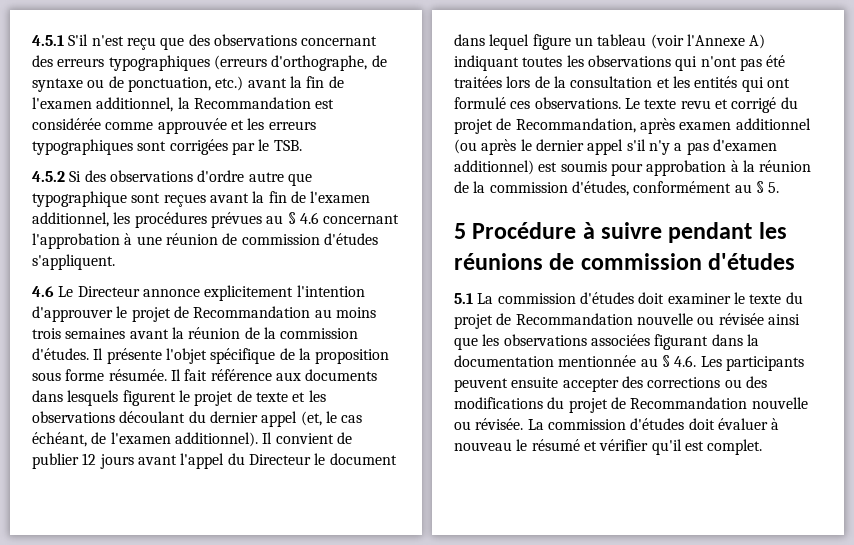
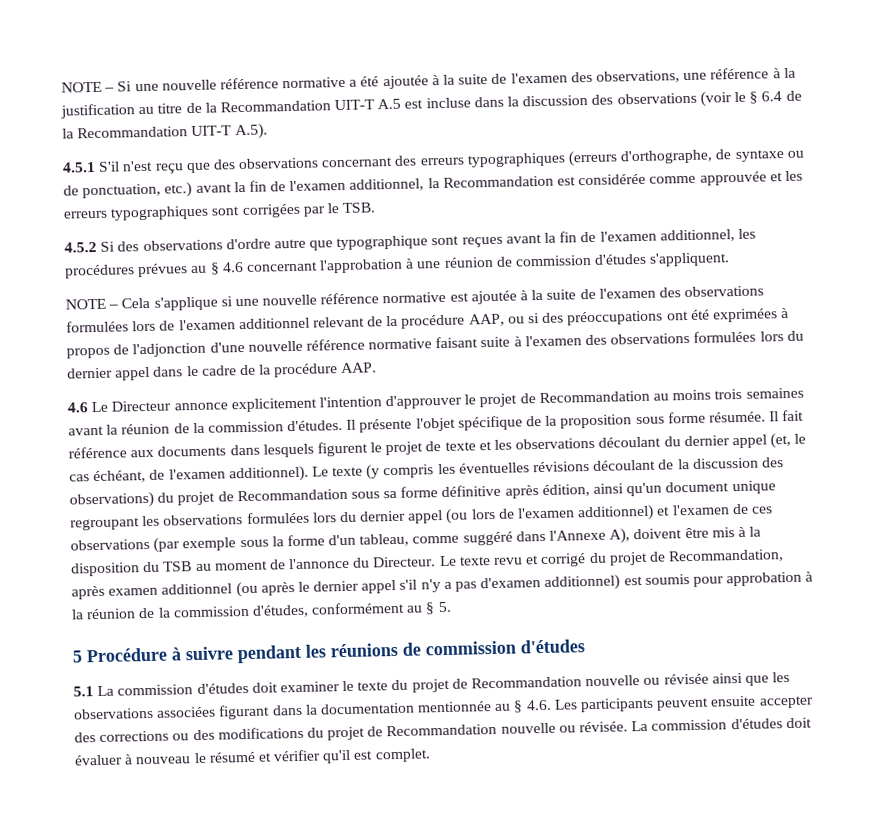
(32, 40) none -> [61,67,796,93] [60,90,802,119] [62,123,268,140] NOTE – Si une nouvelle référence normative a été ajoutée à la suite de l'examen des observations, une référence à la justification au titre de la Recommandation UIT-T A.5 est incluse dans la discussion des observations (voir le § 6.4 de la Recommandation UIT-T A.5). //
(115, 262) none -> [65,285,765,311] [66,307,790,333] [66,330,804,359] [67,362,378,381] // NOTE – Cela s'applique si une nouvelle référence normative est ajoutée à la suite de l'examen des observations formulées lors de l'examen additionnel relevant de la procédure AAP, ou si des préoccupations ont été exprimées à propos de l'adjonction d'une nouvelle référence normative faisant suite à l'examen des observations formulées lors du dernier appel dans le cadre de la procédure AAP.
[262,432,352,444] [32,453,397,469] [454,34,766,50] [454,55,786,71] [454,76,790,92] [454,97,621,109] Il convient de publier 12 jours avant l'appel du Directeur le document dans lequel figure un tableau (voir l'Annexe A) indiquant toutes les observations qui n'ont pas été traitées lors de la consultation et les entités qui ont formulé ces observations. -> [311,457,784,480] [69,480,776,509] [70,503,773,531] [70,526,762,553] [71,556,437,577] Le texte (y compris les éventuelles révisions découlant de la discussion des observations) du projet de Recommandation sous sa forme définitive après édition, ainsi qu'un document unique regroupant les observations formulées lors du dernier appel (ou lors de l'examen additionnel) et l'examen de ces observations (par exemple sous la forme d'un tableau, comme suggéré dans l'Annexe A), doivent être mis à la disposition du TSB au moment de l'annonce du Directeur.

